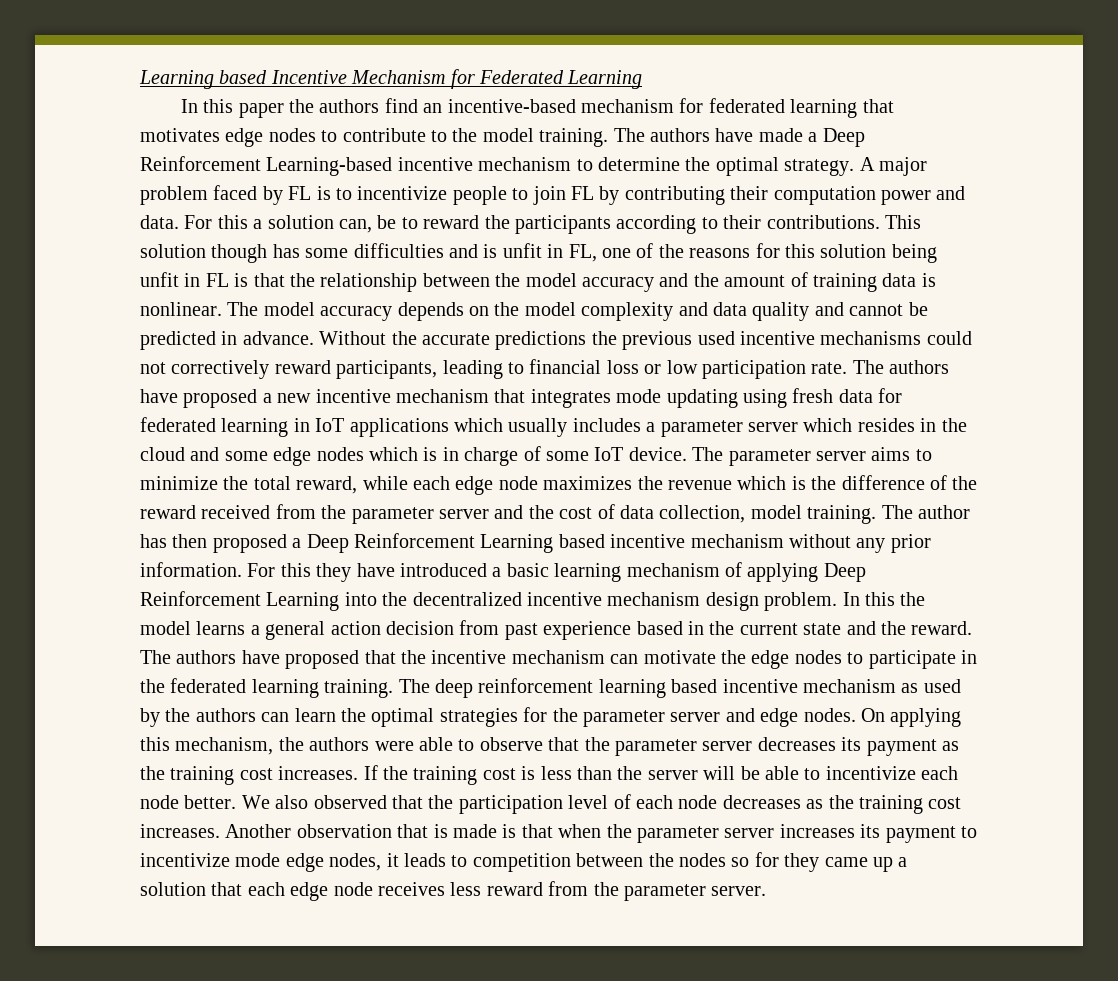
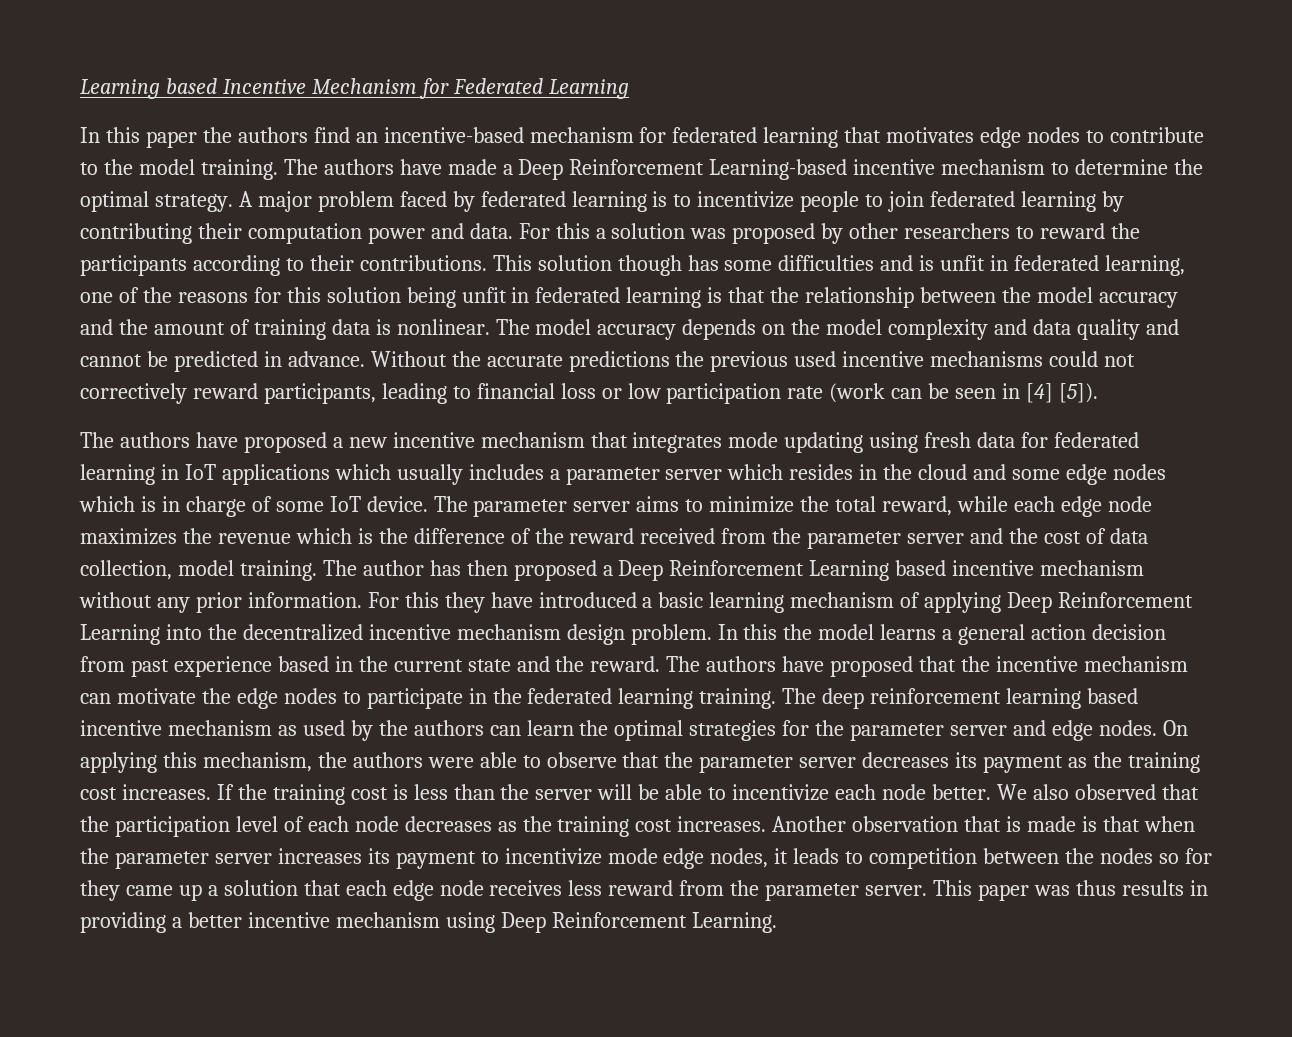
[288,186,312,200] FL -> [480,191,647,212] federated learning
[571,186,594,200] FL -> [930,191,1097,212] federated learning
[339,215,397,233] can, be -> [690,223,1011,244] was proposed by other researchers
[568,244,597,262] FL, -> [1014,255,1186,276] federated learning,
[205,273,229,287] FL -> [535,287,702,308] federated learning
[811,362,848,374] rate. -> [787,383,1098,403] rate (work can be seen in [4] [5]). //
(767, 891) none -> [933,880,1208,901] [80,912,777,933] This paper was thus results in providing a better incentive mechanism using Deep Reinforcement Learning.

